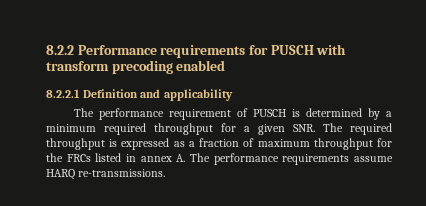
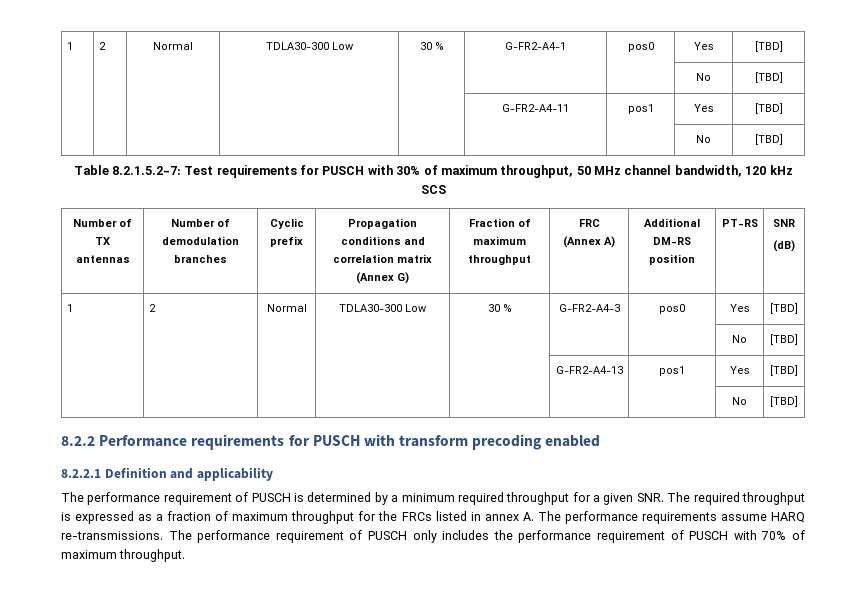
(46, 50) none -> [66,42,73,50] [98,42,106,50] [153,42,193,50] [265,42,354,50] [419,42,444,50] [505,42,566,50] [627,42,654,52] [693,42,714,50] [754,41,783,52] [696,73,711,81] [754,72,783,83] [502,104,569,112] [627,104,654,114] [693,104,714,112] [754,103,783,114] [696,135,711,143] [754,134,783,145] [73,165,793,178] [420,185,446,194] [73,219,132,227] [95,237,110,245] [75,255,130,263] [171,219,230,227] [162,236,239,245] [174,255,227,263] [269,218,304,229] [270,236,303,247] [348,218,417,229] [340,236,425,245] [333,254,432,263] [356,272,409,284] [468,218,531,227] [473,236,526,245] [468,255,531,265] [578,219,600,227] [563,236,615,248] [644,218,700,227] [653,237,691,245] [649,254,695,265] [721,219,758,227] [773,219,795,227] [773,240,795,252] [66,304,73,312] [148,304,156,312] [266,304,307,312] [339,304,427,312] [487,304,512,312] [558,304,620,312] [659,304,685,314] [729,304,750,312] [770,303,798,314] [732,335,747,343] [770,334,798,345] [555,366,623,374] [659,366,685,376] [729,366,750,374] [770,365,798,376] [732,397,747,405] [770,396,798,407] 1 | 2 | Normal | TDLA30-300 Low | 30 % | G-FR2-A4-1 | pos0 | Yes | [TBD] // | | | | | | | No | [TBD] // | | | | | G-FR2-A4-11 | pos1 | Yes | [TBD] // | | | | | | | No | [TBD] // Table 8.2.1.5.2-7: Test requirements for PUSCH with 30% of maximum throughput, 50 MHz channel bandwidth, 120 kHz SCS // Number of TX antennas | Number of demodulation branches | Cyclic prefix | Propagation conditions and correlation matrix (Annex G) | Fraction of maximum throughput | FRC // (Annex A) | Additional DM-RS position | PT-RS | SNR // (dB) // 1 | 2 | Normal | TDLA30-300 Low | 30 % | G-FR2-A4-3 | pos0 | Yes | [TBD] // | | | | | | | No | [TBD] // | | | | | G-FR2-A4-13 | pos1 | Yes | [TBD] // | | | | | | | No | [TBD] //
(166, 173) none -> [168,530,806,543] [61,549,186,562] The performance requirement of PUSCH only includes the performance requirement of PUSCH with 70% of maximum throughput.

